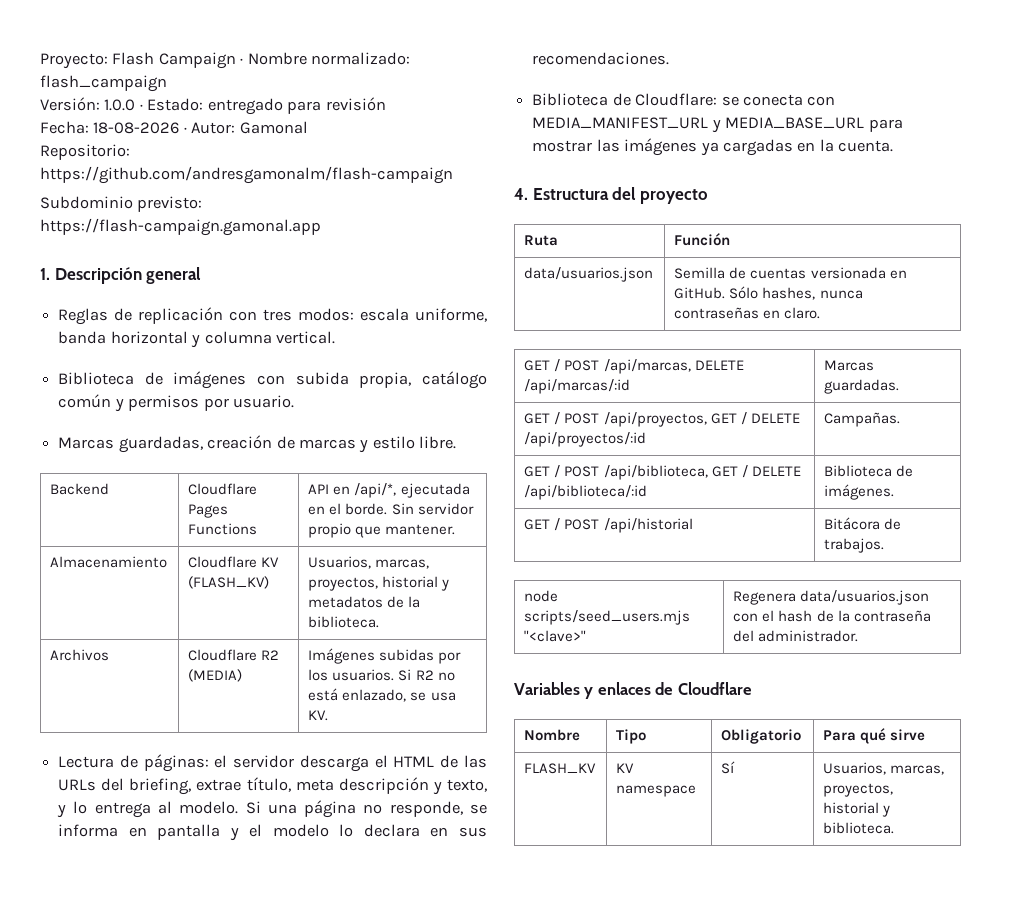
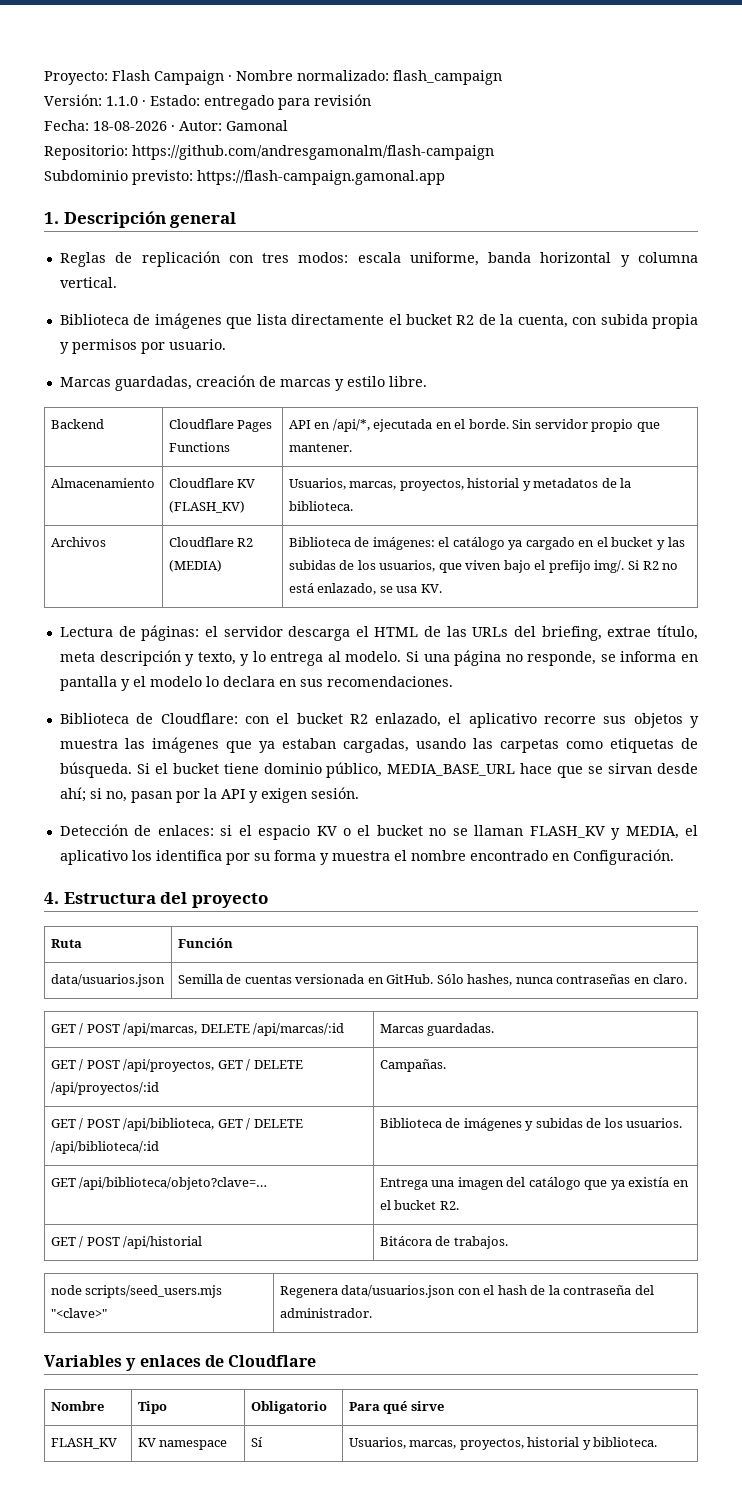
[104,99,136,111] 1.0.0 -> [106,96,138,106] 1.1.0
[257,371,487,389] [58,394,112,408] con subida propia, catálogo común -> [226,314,698,329] que lista directamente el bucket R2 de la cuenta, con subida propia
[308,648,462,664] [308,669,395,681] Imágenes subidas por los usuarios. -> [288,537,685,550] [288,560,625,573] Biblioteca de imágenes: el catálogo ya cargado en el bucket y las subidas de los usuarios, que viven bajo el prefijo img/.
[721,94,836,106] [532,117,903,133] [532,138,894,156] se conecta con MEDIA_MANIFEST_URL y MEDIA_BASE_URL para mostrar las imágenes ya cargadas en la cuenta. -> [244,713,700,728] [59,737,698,753] [59,762,699,778] [59,787,359,803] [59,824,698,840] [59,849,674,865] con el bucket R2 enlazado, el aplicativo recorre sus objetos y muestra las imágenes que ya estaban cargadas, usando las carpetas como etiquetas de búsqueda. Si el bucket tiene dominio público, MEDIA_BASE_URL hace que se sirvan desde ahí; si no, pasan por la API y exigen sesión. // Detección de enlaces: si el espacio KV o el bucket no se llaman FLASH_KV y MEDIA, el aplicativo los identifica por su forma y muestra el nombre encontrado en Configuración.
[824,484,895,500] imágenes. -> [463,1118,683,1131] [50,1177,268,1190] [379,1177,689,1190] [379,1200,459,1210] imágenes y subidas de los usuarios. // GET /api/biblioteca/objeto?clave=… | Entrega una imagen del catálogo que ya existía en el bucket R2.

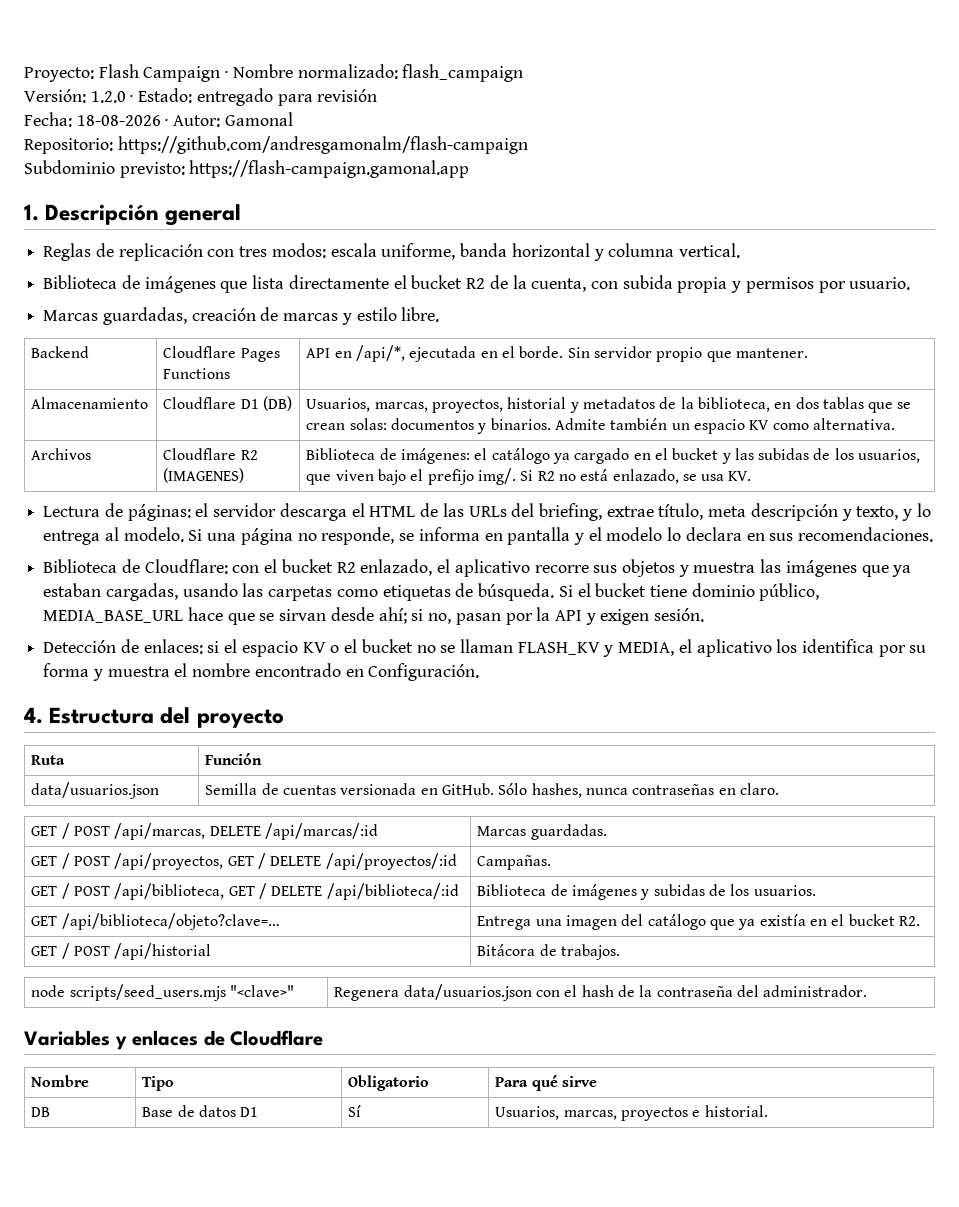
[106,96,138,106] 1.1.0 -> [90,91,126,103] 1.2.0
[237,479,256,488] [168,501,245,513] KV (FLASH_KV) -> [240,396,292,411] D1 (DB)
[288,501,353,511] biblioteca. -> [697,397,912,413] [306,418,895,434] biblioteca, en dos tablas que se crean solas: documentos y binarios. Admite también un espacio KV como alternativa.
[168,560,222,572] (MEDIA) -> [163,468,245,483] (IMAGENES)
[50,1438,117,1449] [137,1438,228,1450] FLASH_KV | KV namespace -> [31,1107,51,1117] [142,1105,259,1117] DB | Base de datos D1
[459,1437,658,1450] proyectos, historial y biblioteca. -> [620,1105,768,1121] proyectos e historial.

